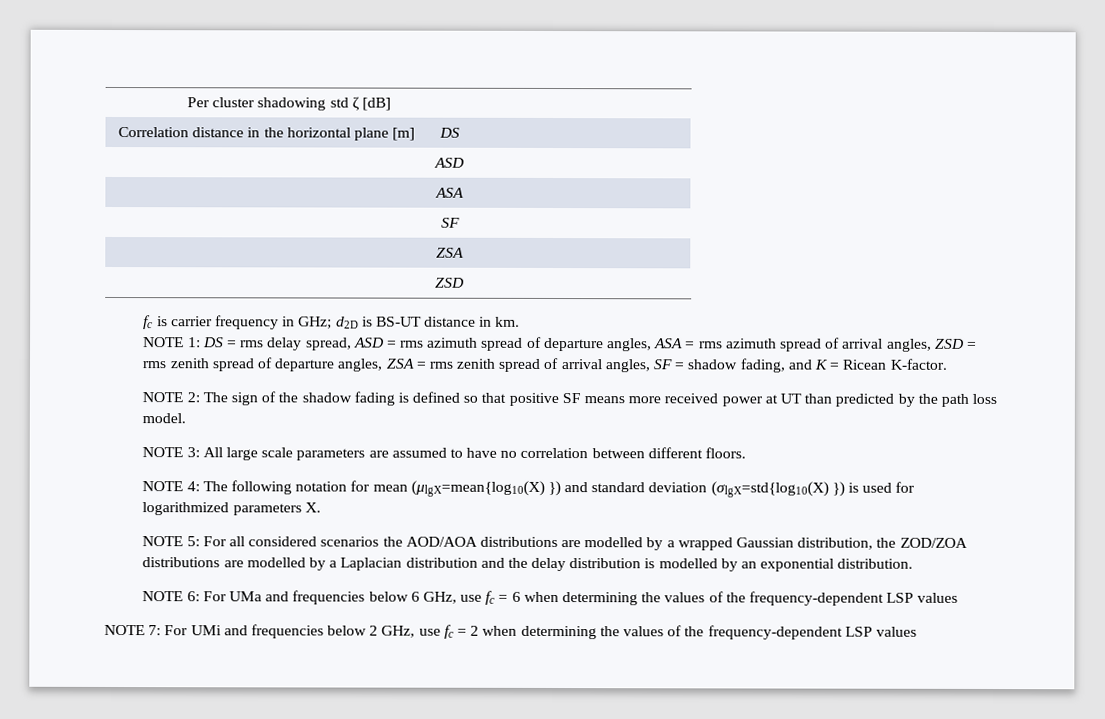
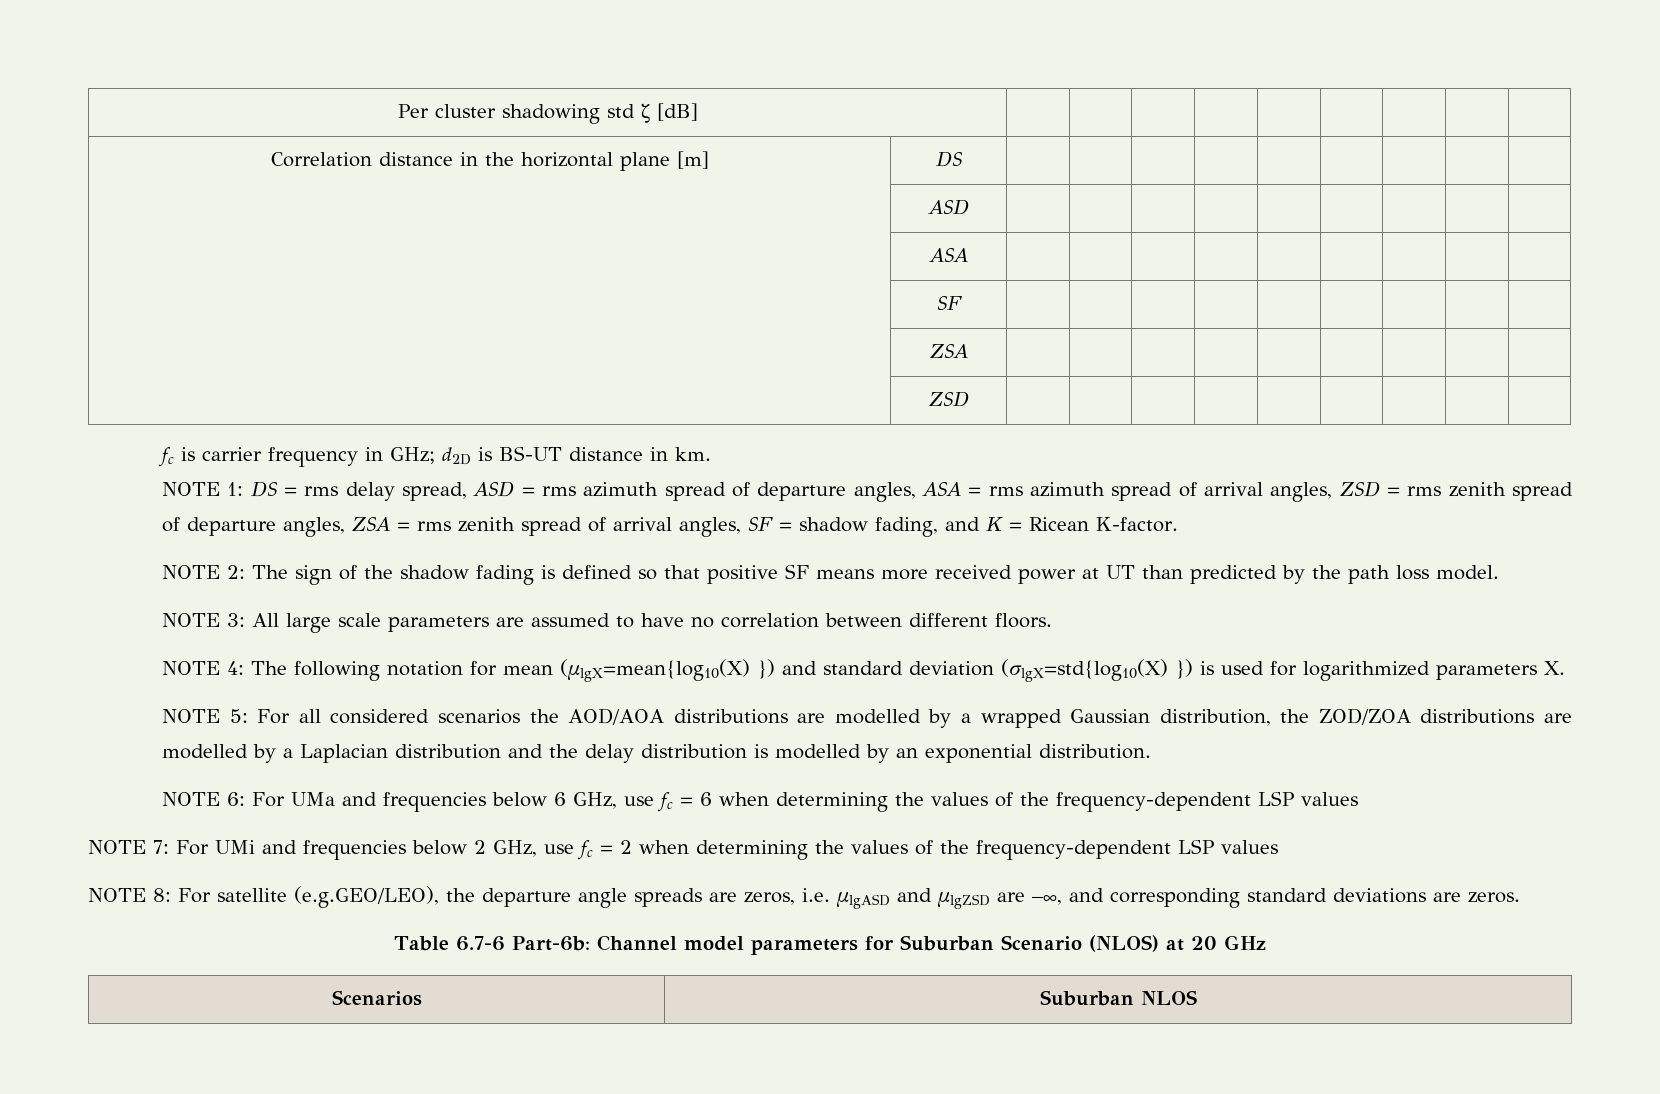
(917, 631) none -> [88,886,1520,909] [394,935,1266,955] [331,990,422,1006] [1039,990,1197,1006] // NOTE 8: For satellite (e.g.GEO/LEO), the departure angle spreads are zeros, i.e. μlgASD and μlgZSD are –∞, and corresponding standard deviations are zeros. // Table 6.7-6 Part-6b: Channel model parameters for Suburban Scenario (NLOS) at 20 GHz // Scenarios | Suburban NLOS

